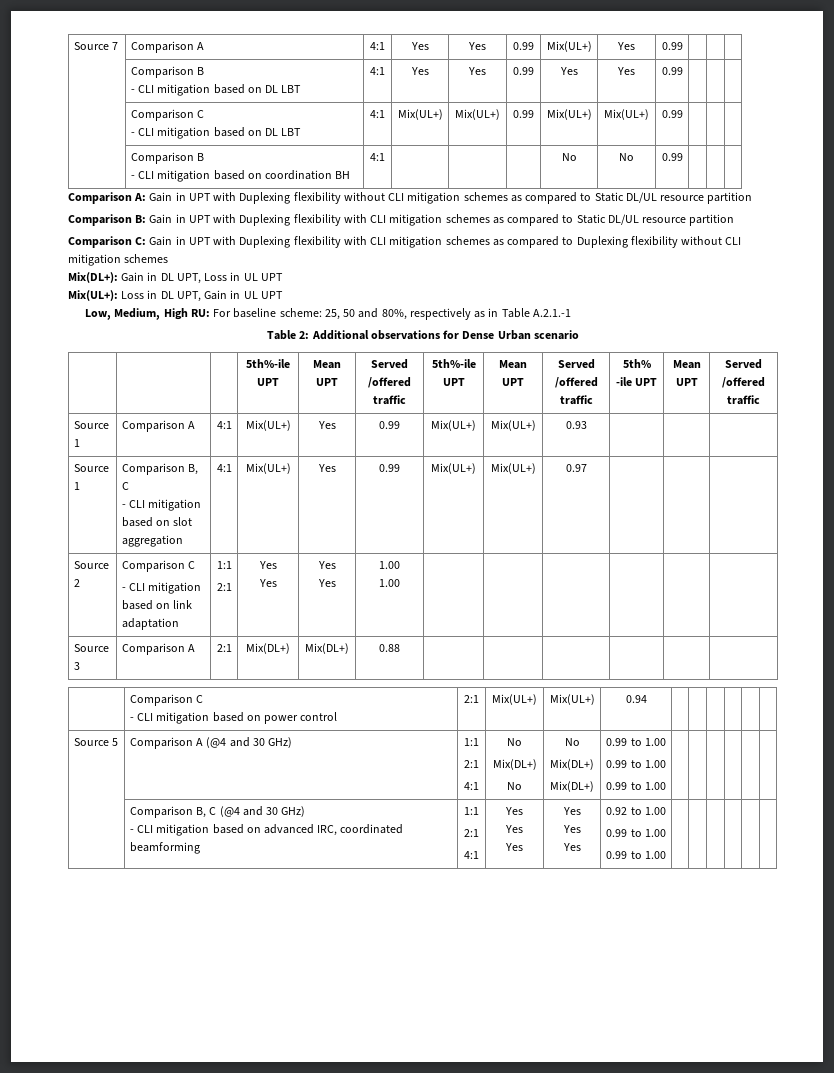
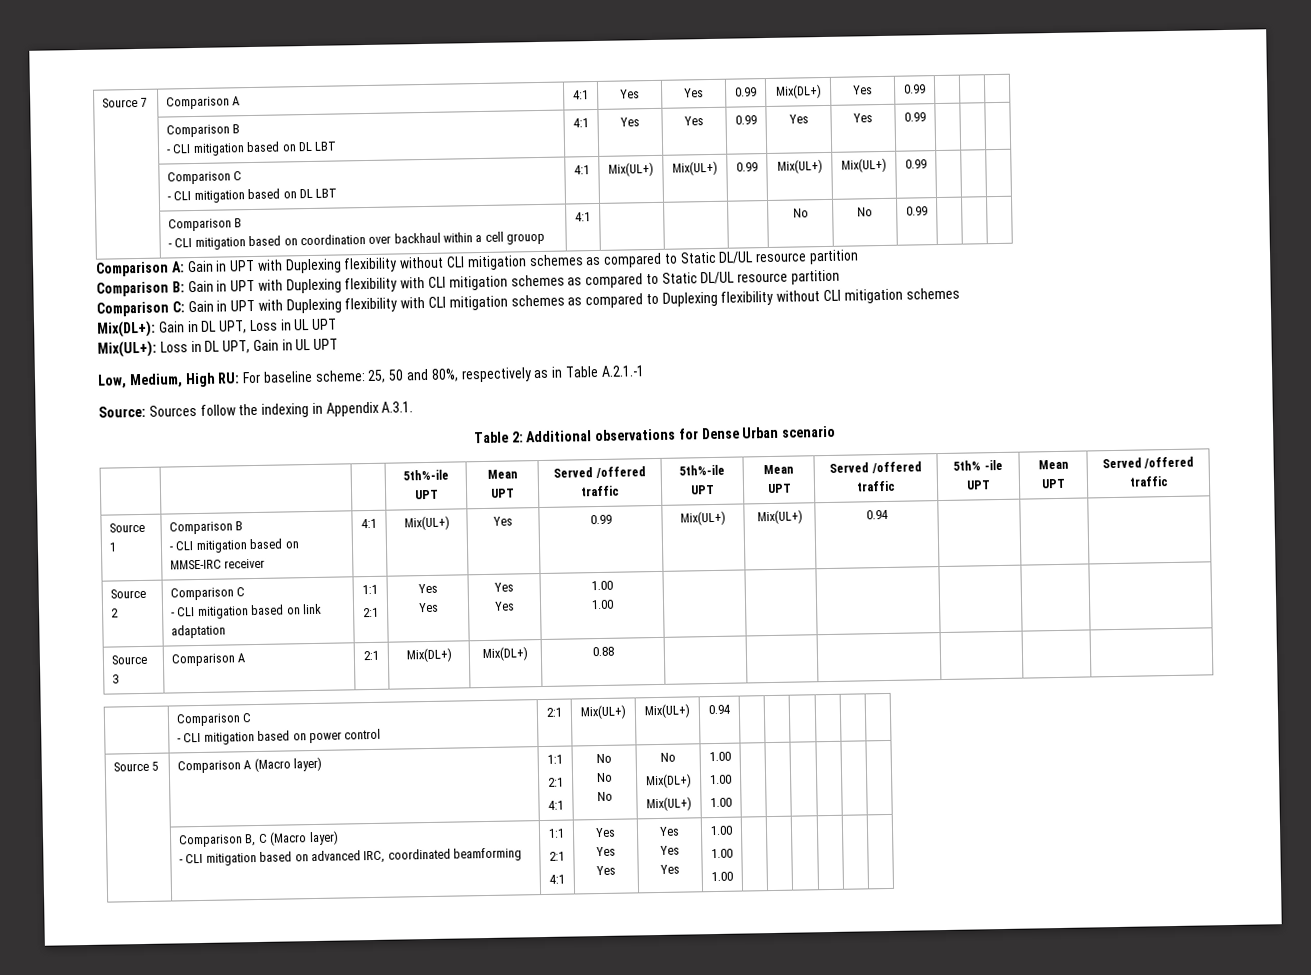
[546,41,592,52] Mix(UL+) -> [774,84,822,99] Mix(DL+)
[335,171,351,179] BH -> [368,231,546,245] over backhaul within a cell grouop
(571, 313) none -> [98,401,414,418] // Source: Sources follow the indexing in Appendix A.3.1.
[188,421,196,429] [216,421,232,429] [245,420,291,431] [317,421,336,429] [379,421,400,429] [431,420,476,431] [490,420,536,431] [565,421,587,429] [73,464,109,472] [73,482,80,490] [121,463,199,475] [121,482,129,490] [121,499,202,511] [121,517,193,527] [121,535,183,547] [216,464,232,472] [245,463,291,474] [317,464,336,472] [379,464,400,472] [431,463,476,474] [490,463,536,474] [565,464,587,472] A | 4:1 | Mix(UL+) | Yes | 0.99 | Mix(UL+) | Mix(UL+) | 0.93 | | | // Source 1 | Comparison B, C // - CLI mitigation based on slot aggregation | 4:1 | Mix(UL+) | Yes | 0.99 | Mix(UL+) | Mix(UL+) | 0.97 -> [235,521,244,531] [169,538,300,554] [170,558,266,570] [361,518,377,529] [403,515,450,531] [493,516,513,526] [589,514,612,525] [680,510,726,526] [756,509,803,525] [865,509,888,520] B // - CLI mitigation based on MMSE-IRC receiver | 4:1 | Mix(UL+) | Yes | 0.99 | Mix(UL+) | Mix(UL+) | 0.94
[206,737,293,748] (@4 and 30 GHz) -> [253,756,323,773] (Macro layer)
[492,759,537,770] Mix(DL+) -> [596,772,613,783] No
[550,781,594,792] [606,738,666,746] [606,760,666,768] [606,782,642,790] Mix(DL+) | 0.99 to 1.00 // 0.99 to 1.00 // 0.99 to -> [646,796,692,812] [709,751,731,762] [710,774,732,785] Mix(UL+) | 1.00 // 1.00 //
[219,806,306,817] (@4 and 30 GHz) -> [269,830,339,846] (Macro layer)
[606,807,666,815] [606,829,666,837] [606,851,642,859] 0.92 to 1.00 // 0.99 to 1.00 // 0.99 to -> [710,825,733,836] [711,848,733,859] 1.00 // 1.00 //

